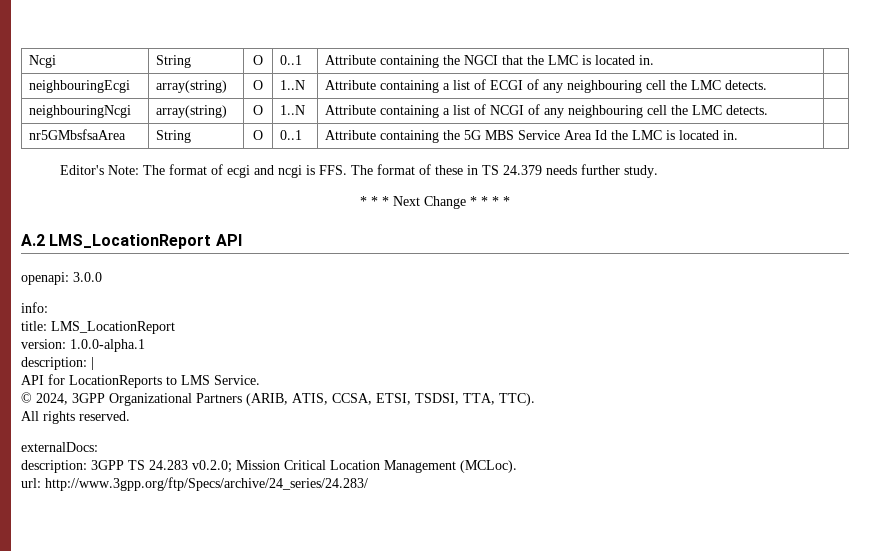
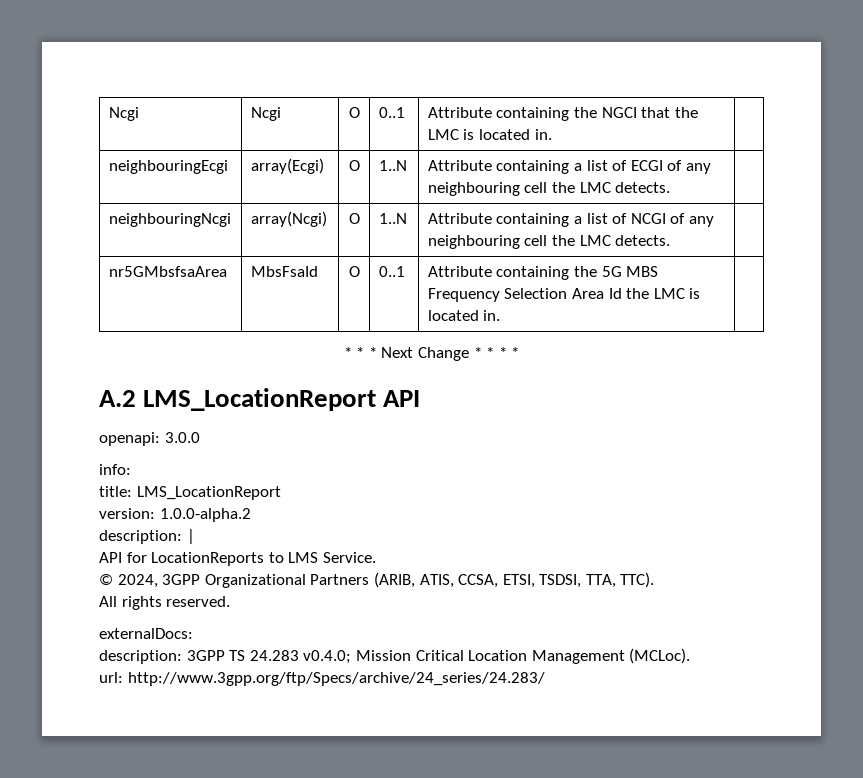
[29,55,57,68] [156,55,192,68] Ncgi | String -> [108,107,139,121] [250,107,281,121] Ncgi | Ncgi
[156,80,228,93] array(string) -> [250,158,324,174] array(Ecgi)
[156,105,228,118] array(string) -> [250,211,327,227] array(Ncgi)
[156,130,192,143] String -> [250,266,318,277] MbsFsaId
[518,130,561,140] Service -> [427,288,568,302] Frequency Selection
[60,164,659,178] // Editor's Note: The format of ecgi and ncgi is FFS. The format of these in TS 24.379 needs further study. -> (501, 315) none
[70,339,145,352] 1.0.0-alpha.1 -> [159,508,251,522] 1.0.0-alpha.2
[192,460,232,473] v0.2.0; -> [303,650,352,664] v0.4.0;

